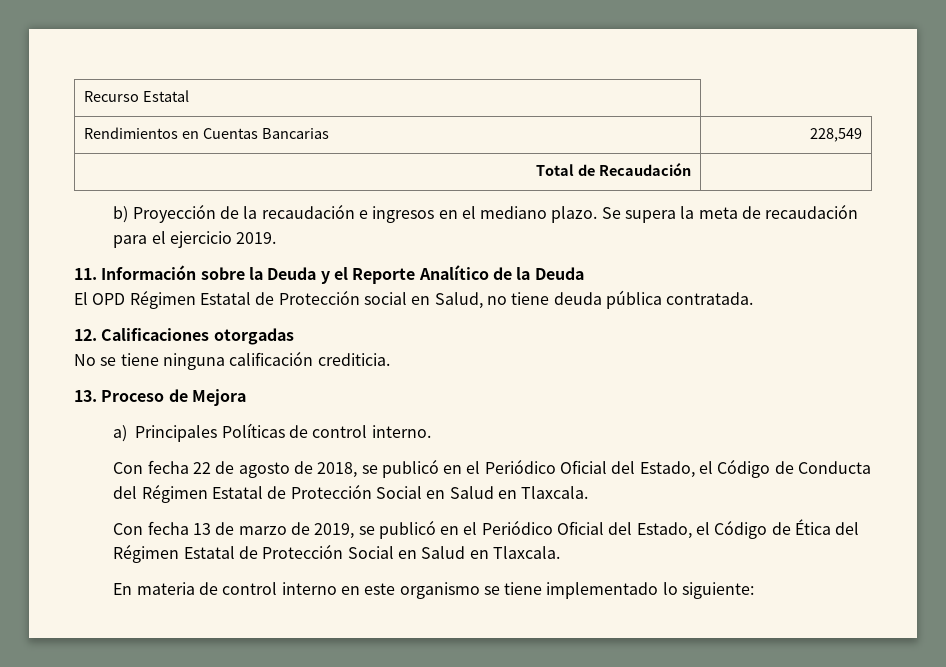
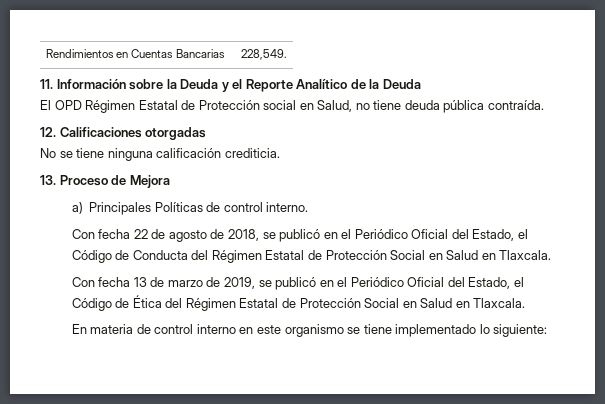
[84,90,189,102] Recurso Estatal // -> (46, 53) none
[809,128,862,142] [536,162,691,176] [113,204,859,223] [113,231,277,248] 228,549 // Total de Recaudación | // b) Proyección de la recaudación e ingresos en el mediano plazo. Se supera la meta de recaudación para el ejercicio 2019. -> [240,49,287,60] 228,549.
[666,292,754,305] contratada. -> [487,100,544,110] contraída.

